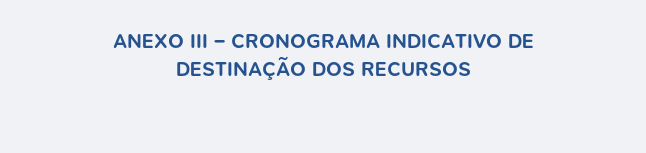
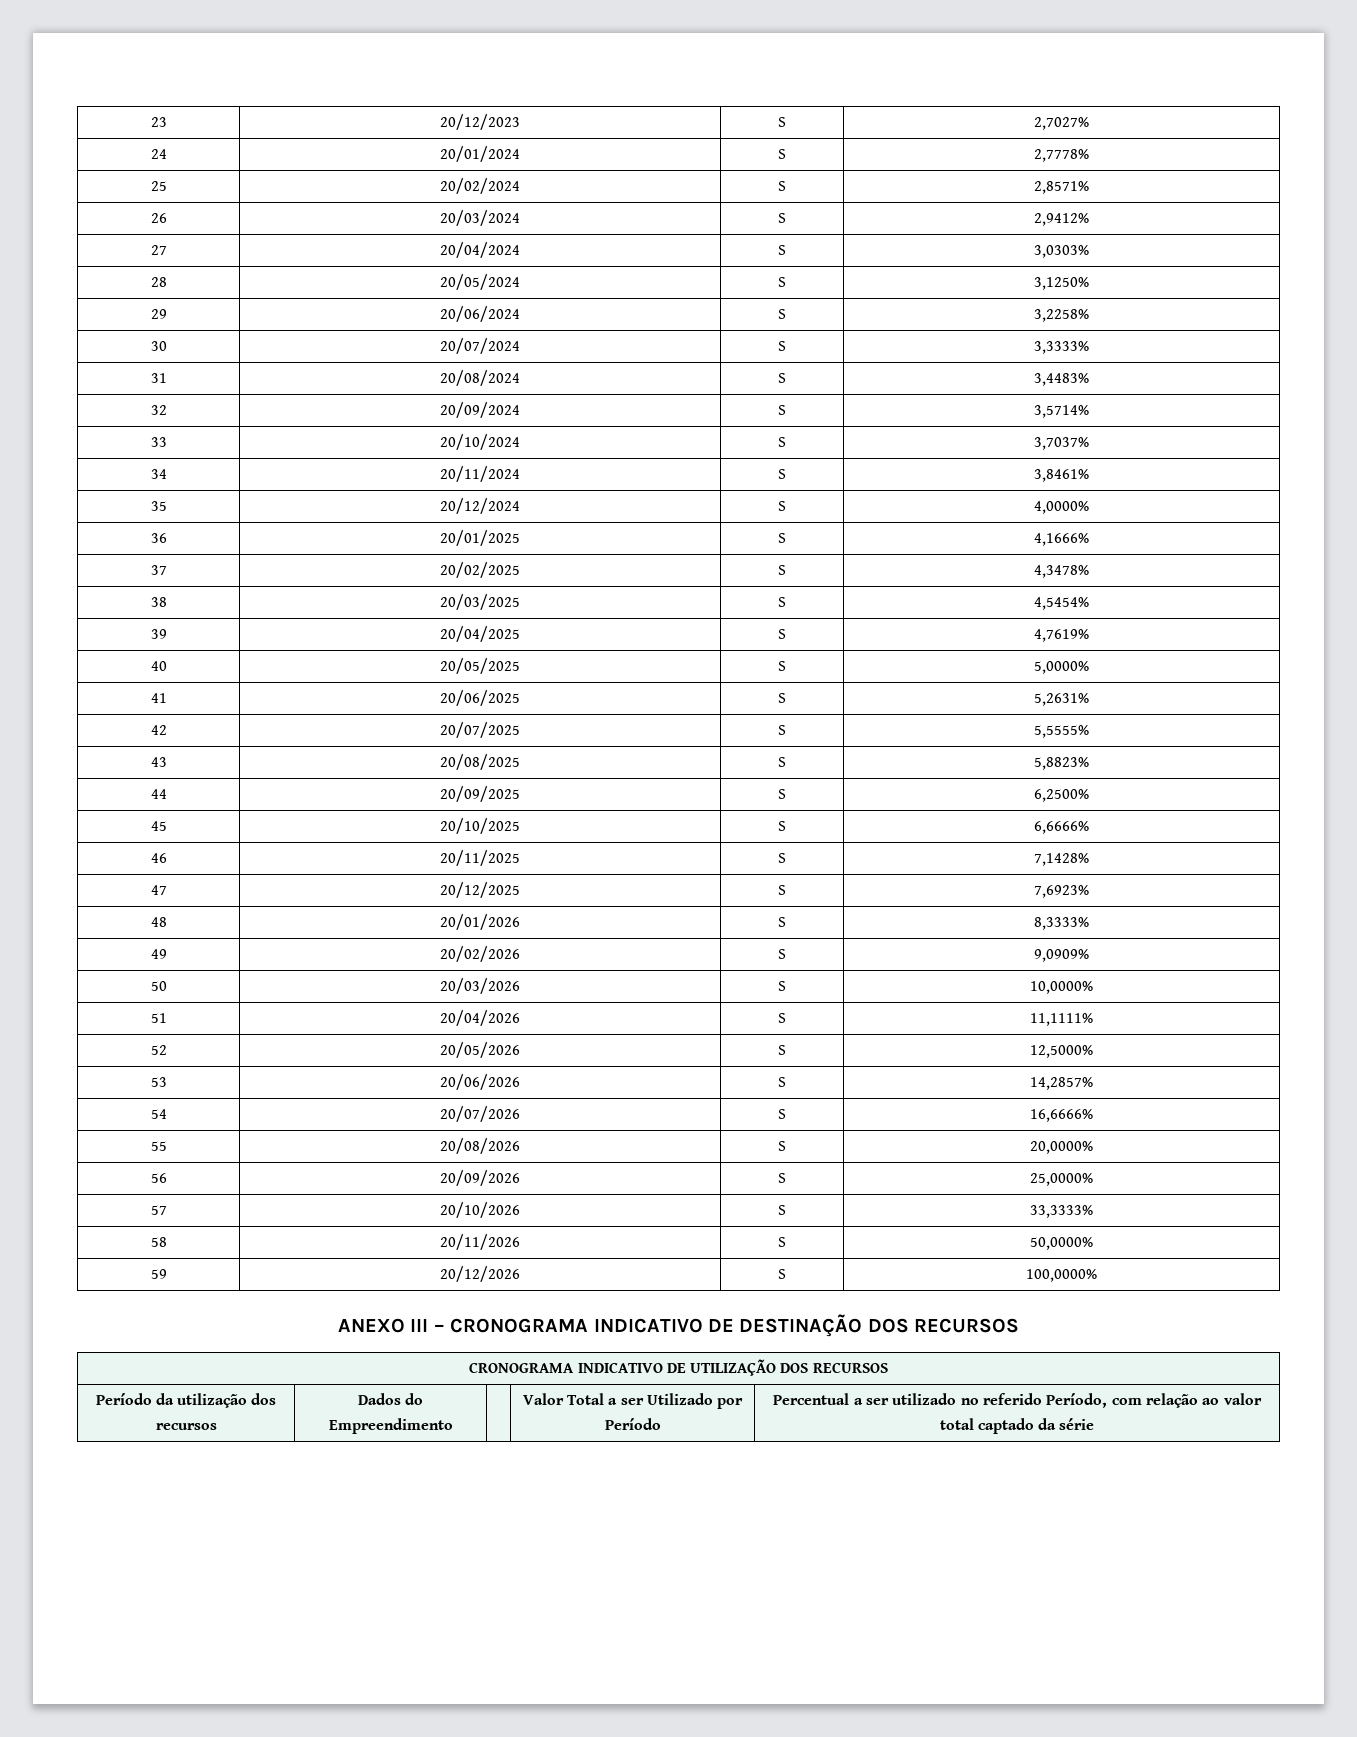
(112, 40) none -> [150,117,167,127] [440,114,520,130] [778,117,786,127] [1034,117,1089,130] [150,149,167,159] [440,146,520,162] [778,149,786,159] [1034,149,1089,162] [150,181,167,191] [440,178,520,194] [778,181,786,191] [1034,181,1089,194] [150,213,167,223] [440,210,520,226] [778,213,786,223] [1034,213,1089,226] [150,245,167,255] [440,242,520,258] [778,245,786,255] [1034,245,1089,258] [150,277,167,287] [440,274,520,290] [778,277,786,287] [1034,277,1089,290] [150,309,167,319] [440,306,520,322] [778,309,786,319] [1034,309,1089,322] [150,341,167,351] [440,338,520,354] [778,341,786,351] [1034,341,1089,354] [150,373,167,383] [440,370,520,386] [778,373,786,383] [1034,373,1089,386] [150,405,167,415] [440,402,520,418] [778,405,786,415] [1034,405,1089,418] [150,437,167,447] [440,434,520,450] [778,437,786,447] [1034,437,1089,450] [150,469,167,479] [440,466,520,482] [778,469,786,479] [1034,469,1089,482] [150,501,167,511] [440,498,520,514] [778,501,786,511] [1034,501,1089,514] [150,533,167,543] [440,530,520,546] [778,533,786,543] [1034,533,1089,546] [150,565,167,575] [440,562,520,578] [778,565,786,575] [1034,565,1089,578] [150,597,167,607] [440,594,520,610] [778,597,786,607] [1034,597,1089,610] [150,629,167,639] [440,626,520,642] [778,629,786,639] [1034,629,1089,642] [150,661,167,671] [440,658,520,674] [778,661,786,671] [1034,661,1089,674] [150,693,167,703] [440,690,520,706] [778,693,786,703] [1034,693,1089,706] [150,725,167,735] [440,722,520,738] [778,725,786,735] [1034,725,1089,738] [150,757,167,767] [440,754,520,770] [778,757,786,767] [1034,757,1089,770] [150,789,167,799] [440,786,520,802] [778,789,786,799] [1034,789,1089,802] [150,821,167,831] [440,818,520,834] [778,821,786,831] [1034,821,1089,834] [150,853,167,863] [440,850,520,866] [778,853,786,863] [1034,853,1089,866] [150,885,167,895] [440,882,520,898] [778,885,786,895] [1034,885,1089,898] [150,917,167,927] [440,914,520,930] [778,917,786,927] [1034,917,1089,930] [150,949,167,959] [440,946,520,962] [778,949,786,959] [1034,949,1089,962] [150,981,167,991] [440,978,520,994] [778,981,786,991] [1030,981,1093,994] [150,1013,167,1023] [440,1010,520,1026] [778,1013,786,1023] [1030,1013,1093,1026] [150,1045,167,1055] [440,1042,520,1058] [778,1045,786,1055] [1030,1045,1093,1058] [150,1077,167,1087] [440,1074,520,1090] [778,1077,786,1087] [1030,1077,1093,1090] [150,1109,167,1119] [440,1106,520,1122] [778,1109,786,1119] [1030,1109,1093,1122] [150,1141,167,1151] [440,1138,520,1154] [778,1141,786,1151] [1030,1141,1093,1154] [150,1173,167,1183] [440,1170,520,1186] [778,1173,786,1183] [1030,1173,1093,1186] [150,1205,167,1215] [440,1202,520,1218] [778,1205,786,1215] [1030,1205,1093,1218] [150,1237,167,1247] [440,1234,520,1250] [778,1237,786,1247] [1030,1237,1093,1250] [150,1269,167,1279] [440,1266,520,1282] [778,1269,786,1279] [1026,1269,1097,1282] 23 | 20/12/2023 | S | 2,7027% // 24 | 20/01/2024 | S | 2,7778% // 25 | 20/02/2024 | S | 2,8571% // 26 | 20/03/2024 | S | 2,9412% // 27 | 20/04/2024 | S | 3,0303% // 28 | 20/05/2024 | S | 3,1250% // 29 | 20/06/2024 | S | 3,2258% // 30 | 20/07/2024 | S | 3,3333% // 31 | 20/08/2024 | S | 3,4483% // 32 | 20/09/2024 | S | 3,5714% // 33 | 20/10/2024 | S | 3,7037% // 34 | 20/11/2024 | S | 3,8461% // 35 | 20/12/2024 | S | 4,0000% // 36 | 20/01/2025 | S | 4,1666% // 37 | 20/02/2025 | S | 4,3478% // 38 | 20/03/2025 | S | 4,5454% // 39 | 20/04/2025 | S | 4,7619% // 40 | 20/05/2025 | S | 5,0000% // 41 | 20/06/2025 | S | 5,2631% // 42 | 20/07/2025 | S | 5,5555% // 43 | 20/08/2025 | S | 5,8823% // 44 | 20/09/2025 | S | 6,2500% // 45 | 20/10/2025 | S | 6,6666% // 46 | 20/11/2025 | S | 7,1428% // 47 | 20/12/2025 | S | 7,6923% // 48 | 20/01/2026 | S | 8,3333% // 49 | 20/02/2026 | S | 9,0909% // 50 | 20/03/2026 | S | 10,0000% // 51 | 20/04/2026 | S | 11,1111% // 52 | 20/05/2026 | S | 12,5000% // 53 | 20/06/2026 | S | 14,2857% // 54 | 20/07/2026 | S | 16,6666% // 55 | 20/08/2026 | S | 20,0000% // 56 | 20/09/2026 | S | 25,0000% // 57 | 20/10/2026 | S | 33,3333% // 58 | 20/11/2026 | S | 50,0000% // 59 | 20/12/2026 | S | 100,0000% //
(471, 69) none -> [469,1359,888,1376] [95,1393,277,1408] [155,1423,217,1430] [357,1393,424,1405] [328,1418,453,1434] [522,1393,744,1409] [604,1418,661,1430] [773,1393,1262,1408] [939,1418,1095,1434] // CRONOGRAMA INDICATIVO DE UTILIZAÇÃO DOS RECURSOS // Período da utilização dos recursos | Dados do Empreendimento | | Valor Total a ser Utilizado por Período | Percentual a ser utilizado no referido Período, com relação ao valor total captado da série

